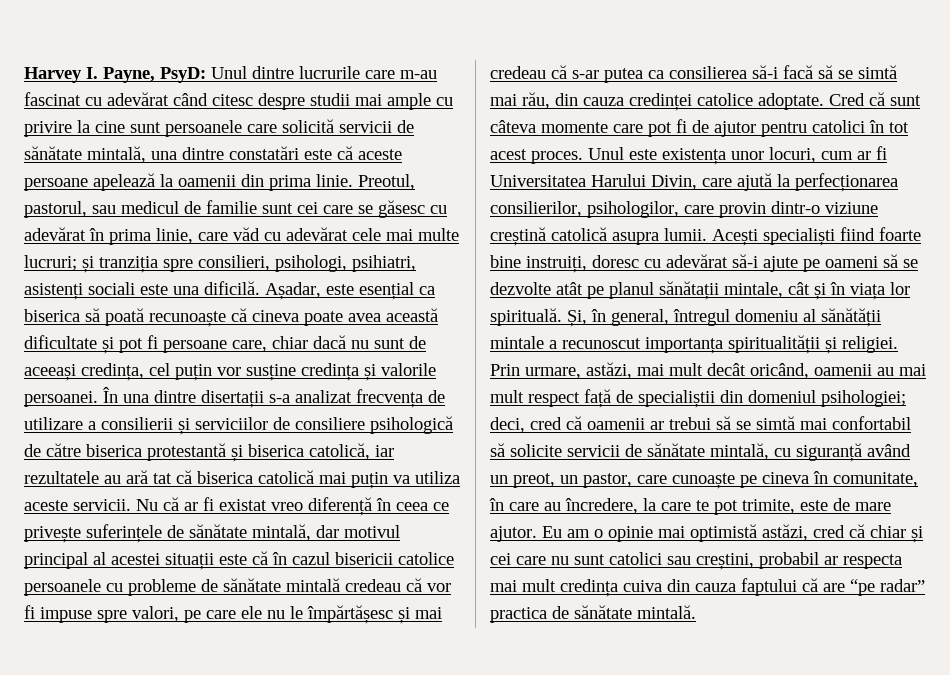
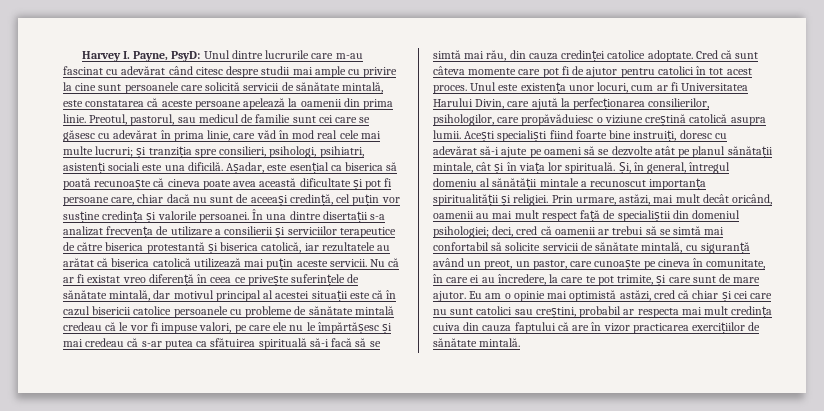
[151,146,332,160] una dintre constatări este -> [63,100,145,107] este constatarea
[264,227,348,241] cu adevărat -> [278,130,338,139] în mod real
[81,363,144,381] credința, -> [289,194,333,206] credință,
[273,416,453,434] de consiliere psihologică -> [339,227,396,238] terapeutice
[126,470,172,484] ară tat -> [63,258,94,267] arătat
(314, 477) none -> [193,258,241,268] utilizează
[393,471,460,484] va utiliza -> (294, 264) none
(422, 585) none -> [119,322,129,331] le
[97,610,127,623] spre -> (199, 328) none
[669,66,747,79] consilierea -> [210,338,307,350] sfătuirea spirituală
[719,201,820,218] provin dintr-o -> [521,114,603,126] propăvăduiesc o
(539, 506) none -> [470,275,480,283] ei
[800,500,828,511] este -> [656,275,716,286] și care sunt
[850,579,925,596] [490,607,547,623] “pe radar” practica -> [591,322,746,334] în vizor practicarea exercițiilor

